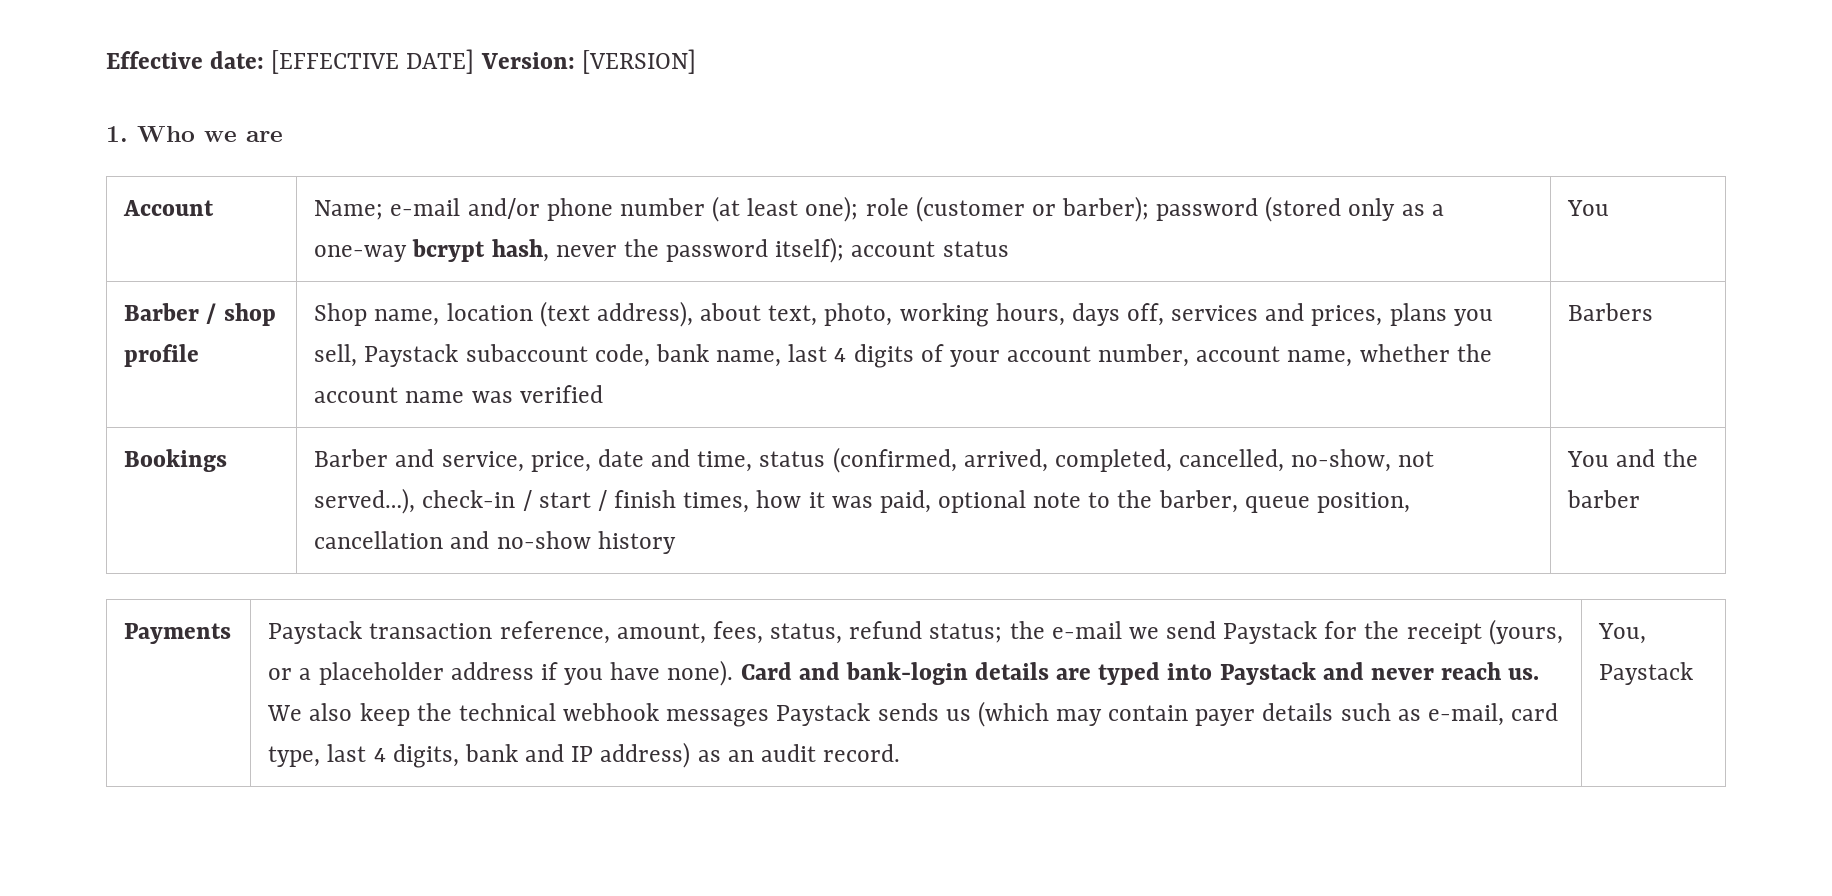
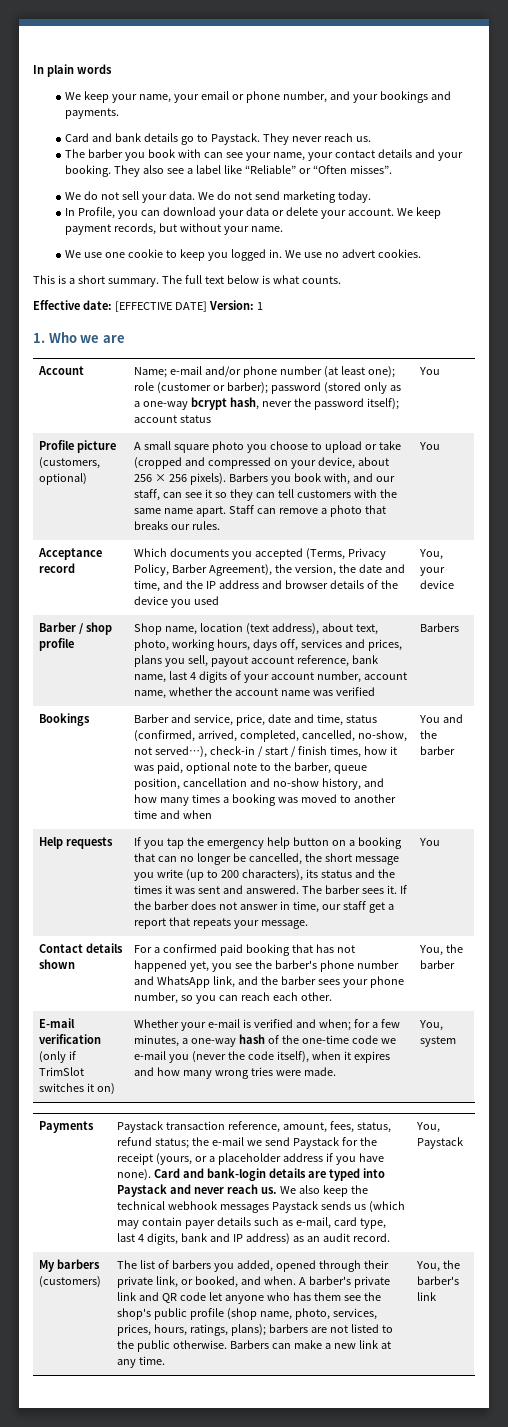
(106, 60) none -> [33,64,112,77] [65,91,452,103] [65,108,120,119] [65,133,372,145] [65,149,464,161] [65,165,393,177] [65,191,372,203] [65,207,442,219] [65,223,284,235] [65,249,422,261] [33,275,341,287] In plain words // We keep your name, your email or phone number, and your bookings and payments. // Card and bank details go to Paystack. They never reach us. // The barber you book with can see your name, your contact details and your booking. They also see a label like “Reliable” or “Often misses”. // We do not sell your data. We do not send marketing today. // In Profile, you can download your data or delete your account. We keep payment records, but without your name. // We use one cookie to keep you logged in. We use no advert cookies. // This is a short summary. The full text below is what counts. //
[581,49,696,74] [VERSION] -> [256,302,263,310] 1
(1610, 208) none -> [39,440,117,453] [39,457,101,469] [39,473,88,485] [134,441,401,453] [134,457,390,469] [134,473,395,485] [134,489,397,501] [134,505,386,517] [134,521,221,530] [419,442,441,450] [38,548,103,560] [39,563,76,573] [134,548,387,560] [134,564,406,576] [134,580,398,592] [134,596,220,608] [419,549,444,560] [420,567,446,576] [420,580,455,589] // Profile picture (customers, optional) | A small square photo you choose to upload or take (cropped and compressed on your device, about 256 × 256 pixels). Barbers you book with, and our staff, can see it so they can tell customers with the same name apart. Staff can remove a photo that breaks our rules. | You // Acceptance record | Which documents you accepted (Terms, Privacy Policy, Barber Agreement), the version, the date and time, and the IP address and browser details of the device you used | You, your device
[364,344,650,367] Paystack subaccount code, -> [211,655,350,667] payout account reference,
[597,531,676,554] [1567,449,1698,467] [1567,490,1641,508] history | You and the barber -> [322,778,385,790] [134,794,396,806] [134,810,213,819] [419,714,464,723] [420,730,438,739] [420,746,456,755] [39,837,114,849] [134,837,402,849] [134,853,399,865] [134,869,395,881] [134,885,407,894] [134,901,394,913] [134,917,309,929] [419,838,441,846] [39,943,124,953] [39,959,76,969] [134,944,356,956] [134,960,400,972] [134,976,404,988] [134,992,333,1004] [419,944,464,956] [420,960,456,969] [39,1018,76,1028] [39,1034,102,1044] [39,1051,77,1063] [39,1067,85,1076] [39,1083,116,1095] [134,1019,400,1031] [134,1034,396,1047] [134,1051,390,1063] [134,1067,337,1079] [419,1020,444,1031] [420,1036,457,1047] history, and how many times a booking was moved to another time and when | You and the barber // Help requests | If you tap the emergency help button on a booking that can no longer be cancelled, the short message you write (up to 200 characters), its status and the times it was sent and answered. The barber sees it. If the barber does not answer in time, our staff get a report that repeats your message. | You // Contact details shown | For a confirmed paid booking that has not happened yet, you see the barber's phone number and WhatsApp link, and the barber sees your phone number, so you can reach each other. | You, the barber // E-mail verification (only if TrimSlot switches it on) | Whether your e-mail is verified and when; for a few minutes, a one-way hash of the one-time code we e-mail you (never the code itself), when it expires and how many wrong tries were made. | You, system
(1694, 673) none -> [39,1259,101,1272] [39,1276,102,1288] [117,1260,389,1272] [117,1276,390,1288] [117,1292,381,1304] [117,1308,378,1320] [117,1324,393,1336] [117,1340,391,1352] [117,1356,166,1368] [416,1260,461,1272] [417,1276,460,1285] [417,1292,437,1301] // My barbers (customers) | The list of barbers you added, opened through their private link, or booked, and when. A barber's private link and QR code let anyone who has them see the shop's public profile (shop name, photo, services, prices, hours, ratings, plans); barbers are not listed to the public otherwise. Barbers can make a new link at any time. | You, the barber's link

